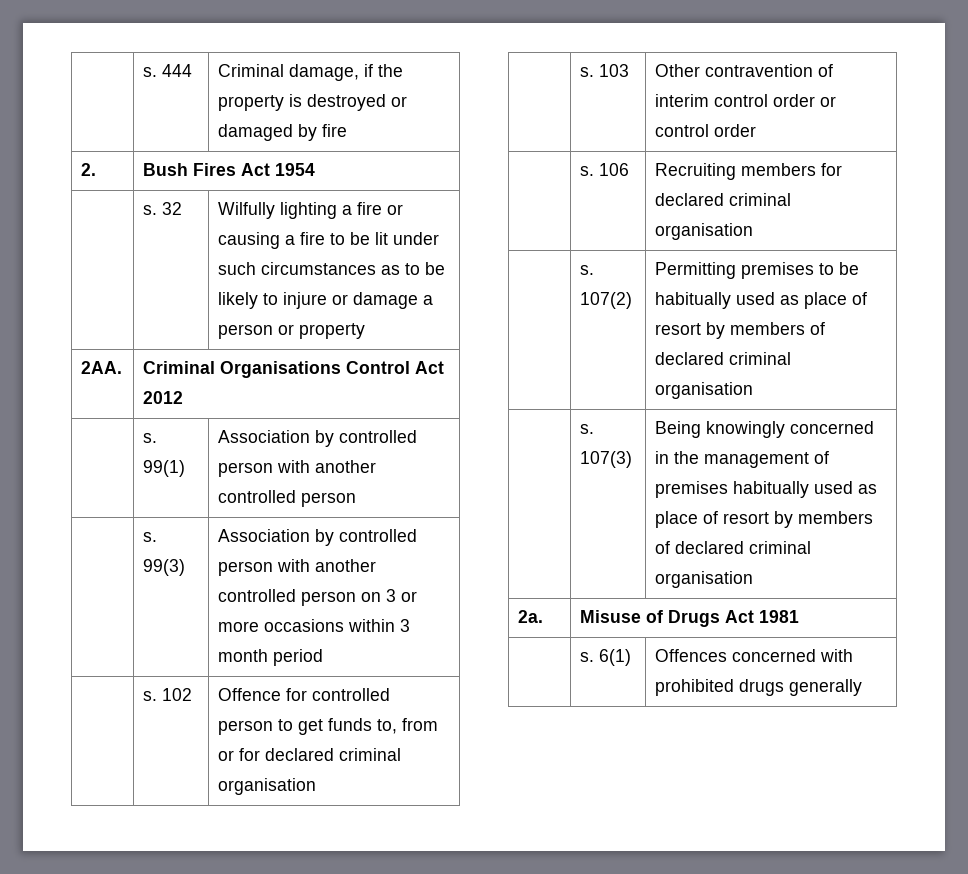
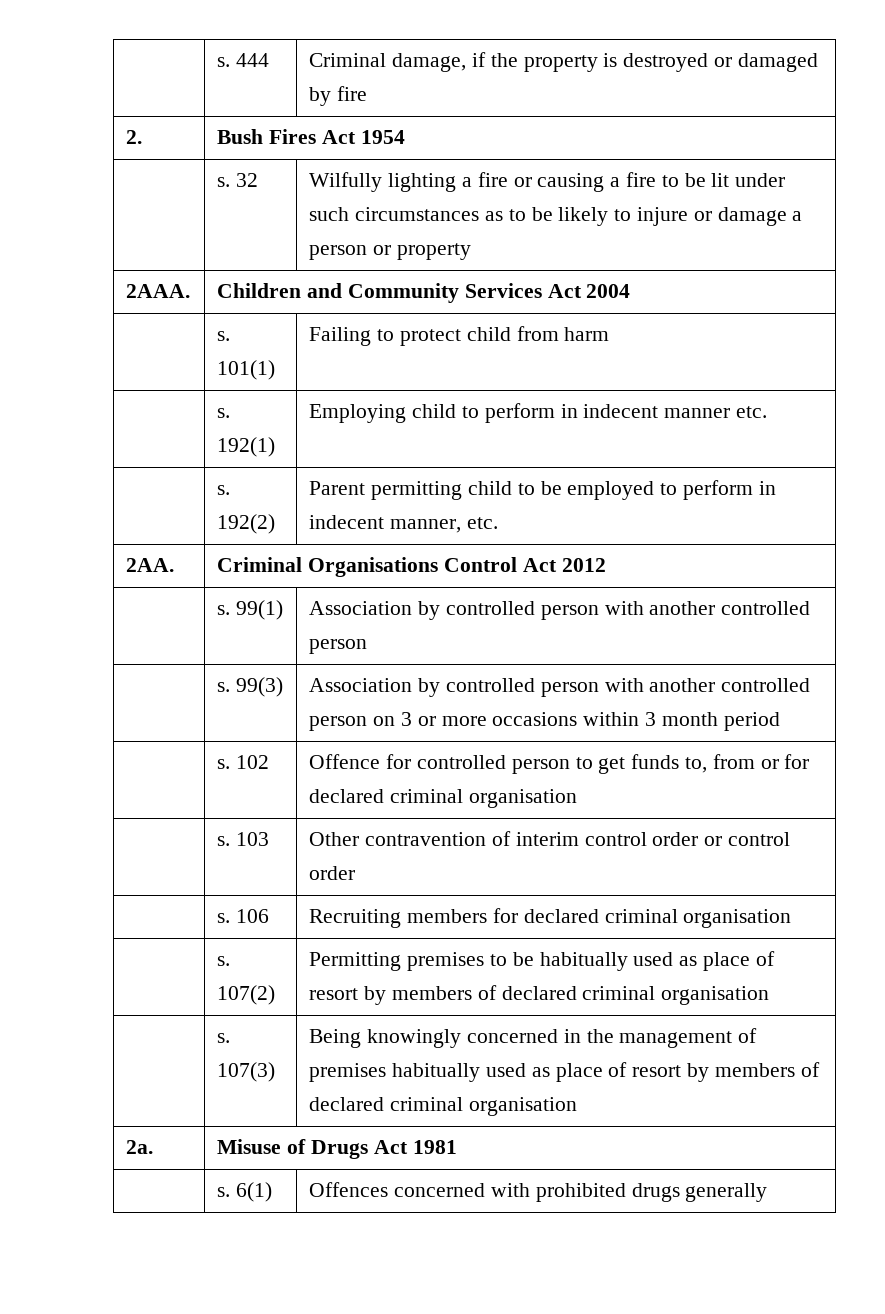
(366, 331) none -> [126,284,191,298] [217,283,631,303] [217,331,231,341] [217,360,276,380] [309,326,610,346] [217,408,231,418] [217,437,276,457] [309,403,768,423] [217,485,231,495] [217,514,276,534] [309,480,776,500] [309,515,498,533] // 2AAA. | Children and Community Services Act 2004 // | s. 101(1) | Failing to protect child from harm // | s. 192(1) | Employing child to perform in indecent manner etc. // | s. 192(2) | Parent permitting child to be employed to perform in indecent manner, etc.

